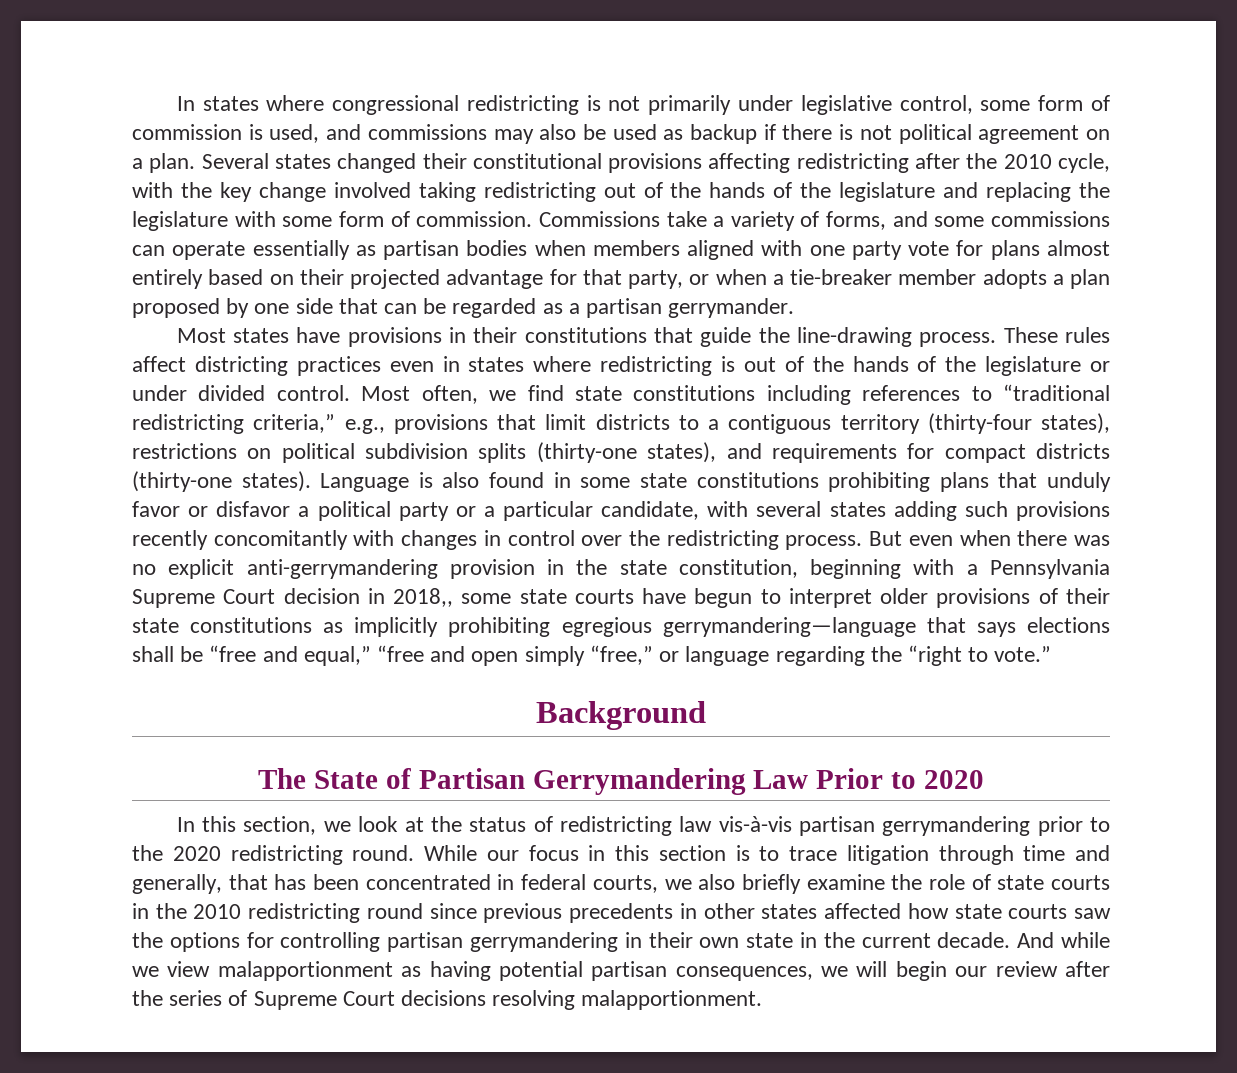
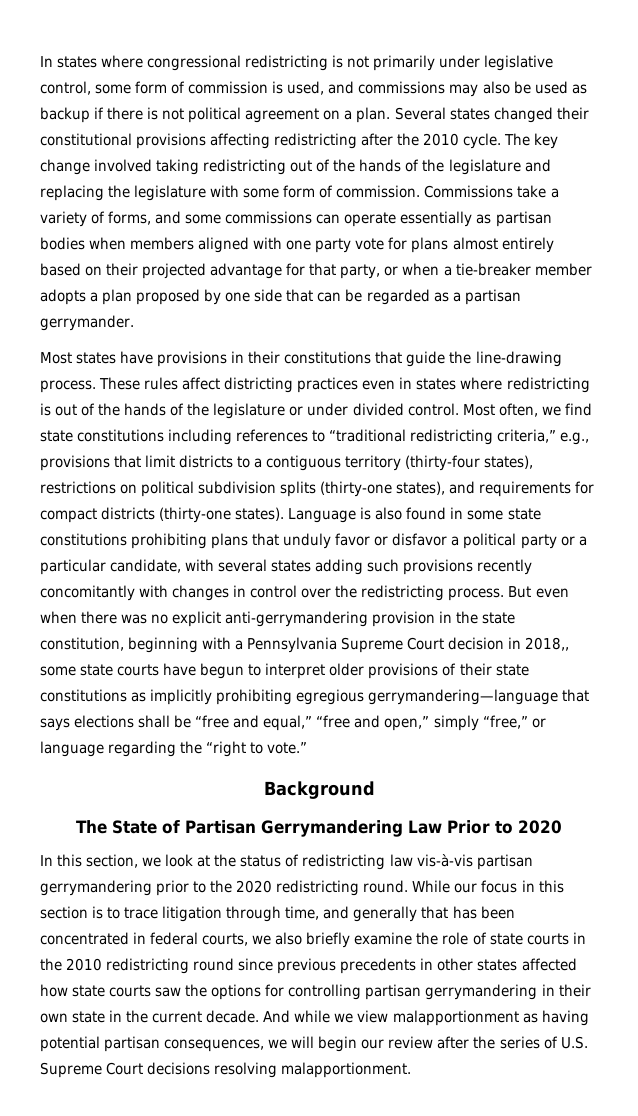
[1057,153,1110,173] [132,182,212,198] cycle, with the -> [463,133,531,149] cycle. The
[471,651,519,666] open -> [384,716,430,731] open,”
[1023,845,1110,861] [132,874,222,894] time and generally, -> [285,906,418,922] time, and generally
(248, 998) none -> [560,1036,588,1049] U.S.

